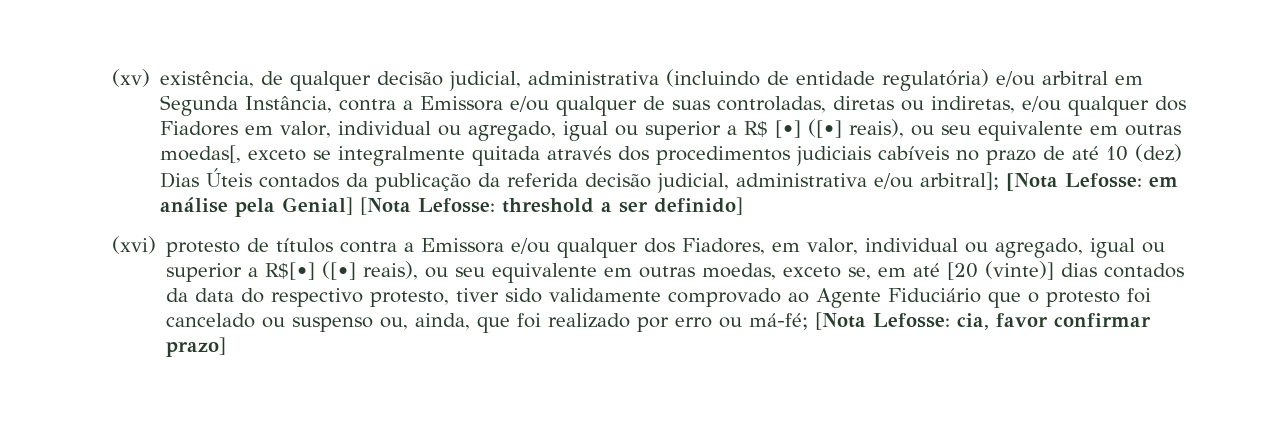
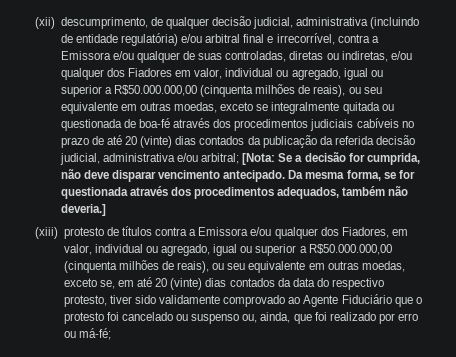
[112,69,255,88] (xv) existência, -> [35,17,148,29] (xii) descumprimento,
[1115,75,1144,85] [160,95,333,116] em Segunda Instância, -> [243,33,335,45] final e irrecorrível,
[744,119,1182,141] [160,145,242,163] R$ [•] ([•] reais), ou seu equivalente em outras moedas[, -> [114,84,382,97] [60,102,218,114] R$50.000.000,00 (cinquenta milhões de reais), ou seu equivalente em outras moedas,
(541, 156) none -> [381,104,394,111] [60,118,171,131] ou questionada de boa-fé
[1106,144,1183,162] [160,168,253,188] 10 (dez) Dias Úteis -> [125,136,197,148] 20 (vinte) dias
[920,172,1179,191] [160,197,744,217] [112,236,157,254] arbitral]; [Nota Lefosse: em análise pela Genial] [Nota Lefosse: threshold a ser definido] // (xvi) -> [201,152,420,165] [60,169,415,182] [60,186,409,199] [60,204,106,216] [35,227,59,239] arbitral; [Nota: Se a decisão for cumprida, não deve disparar vencimento antecipado. Da mesma forma, se for questionada através dos procedimentos adequados, também não deveria.] // (xiii)
[265,261,357,280] R$[•] ([•] -> [308,244,392,255] [63,260,175,273] R$50.000.000,00 (cinquenta milhões de
[947,261,1055,280] [20 (vinte)] -> [155,278,203,290] 20 (vinte)
[815,312,1152,330] [166,337,227,357] [Nota Lefosse: cia, favor confirmar prazo] -> (111, 334) none

